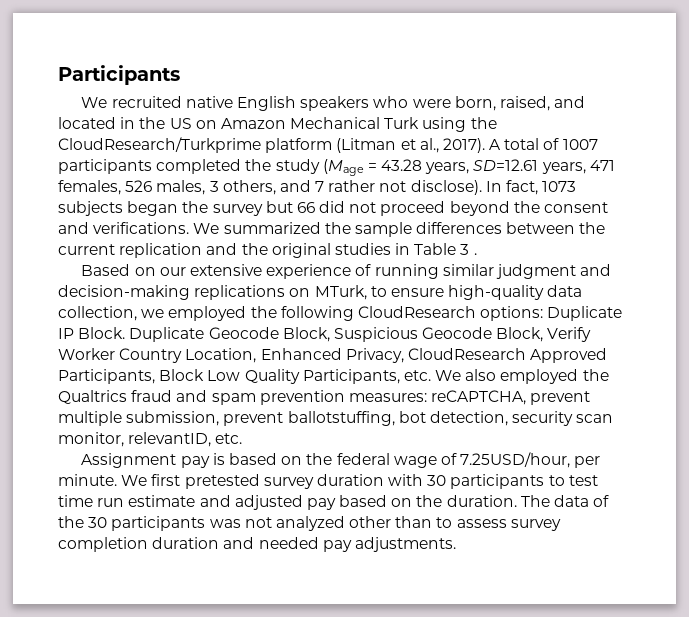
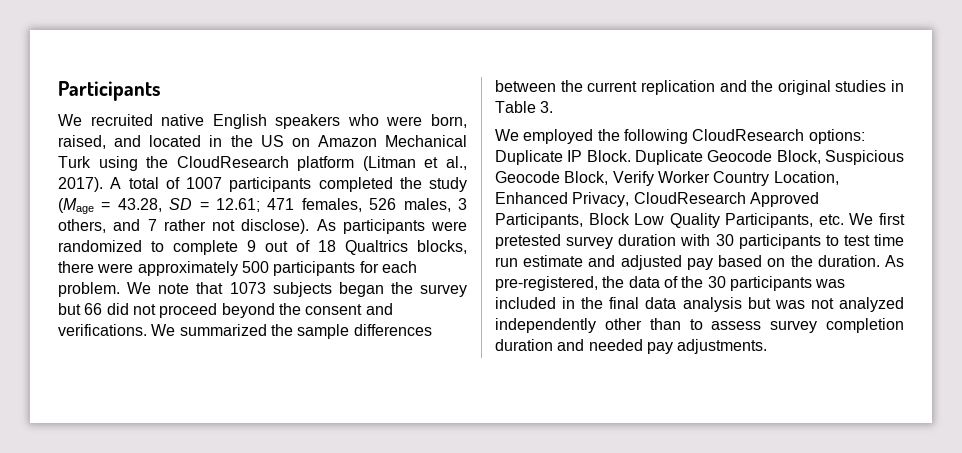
[58,137,261,153] CloudResearch/Turkprime -> [176,156,289,168] CloudResearch
[381,159,586,174] 43.28 years, SD=12.61 years, -> [117,198,260,212] 43.28, SD = 12.61;
[485,180,539,195] In fact, -> [316,219,467,234] [58,240,467,255] [58,261,417,276] [58,282,224,297] As participants were randomized to complete 9 out of 18 Qualtrics blocks, there were approximately 500 participants for each problem. We note that
[460,244,477,255] [81,264,612,279] [58,285,583,300] [58,306,165,321] 3 . // Based on our extensive experience of running similar judgment and decision-making replications on MTurk, to ensure high-quality data collection, we -> [540,101,554,113] [495,129,519,141] 3. // We
[465,369,609,384] [58,390,591,405] [58,411,614,426] [58,432,243,447] [81,452,601,468] [58,474,148,486] also employed the Qualtrics fraud and spam prevention measures: reCAPTCHA, prevent multiple submission, prevent ballotstuffing, bot detection, security scan monitor, relevantID, etc. // Assignment pay is based on the federal wage of 7.25USD/hour, per minute. We -> (874, 219) none
[520,495,550,507] The -> [885,255,904,267] [495,276,625,291] As pre-registered, the
(241, 523) none -> [495,297,805,312] included in the final data analysis but was
(345, 523) none -> [495,318,596,333] independently

